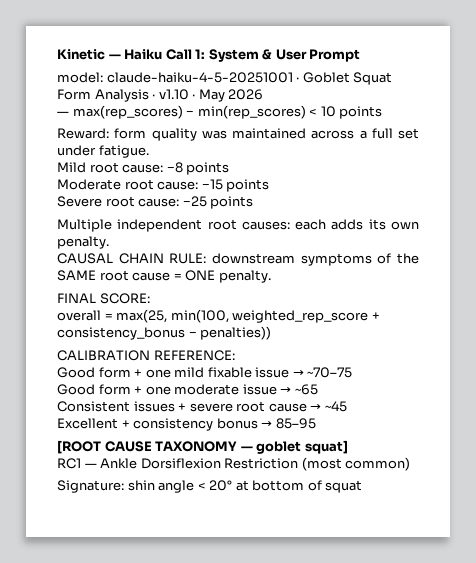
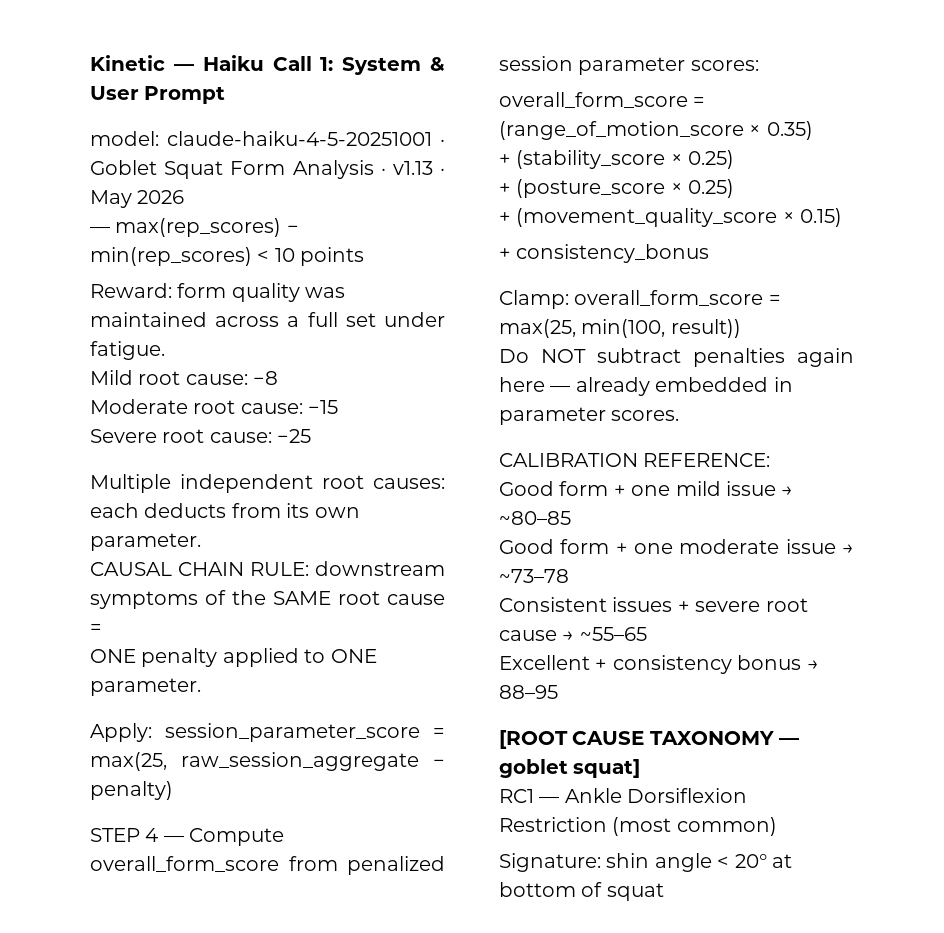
[158,89,189,100] v1.10 -> [392,161,433,175] v1.13
[186,162,230,175] points -> (279, 378) none
[226,179,270,192] points -> (339, 407) none
[210,196,254,209] points -> (312, 436) none
[331,219,364,230] adds -> [144,503,281,518] deducts from
[57,236,109,249] penalty. -> [90,533,201,551] parameter.
[185,270,271,283] [57,293,150,304] [57,309,380,323] [57,326,272,340] ONE penalty. // FINAL SCORE: // overall = max(25, min(100, weighted_rep_score + consistency_bonus − penalties)) -> [90,648,377,667] [90,678,201,696] [90,723,445,742] [90,752,445,771] [90,781,173,800] [90,828,285,846] [90,856,445,875] [499,56,759,75] [499,92,706,108] [499,121,813,140] [499,150,735,169] [499,179,735,198] [499,208,843,227] [499,244,710,263] [499,290,781,309] [499,319,741,338] [499,348,854,367] [499,377,793,396] [499,407,680,425] // ONE penalty applied to ONE parameter. // Apply: session_parameter_score = max(25, raw_session_aggregate − penalty) // STEP 4 — Compute overall_form_score from penalized session parameter scores: // overall_form_score = (range_of_motion_score × 0.35) // + (stability_score × 0.25) // + (posture_score × 0.25) // + (movement_quality_score × 0.15) // + consistency_bonus // Clamp: overall_form_score = max(25, min(100, result)) // Do NOT subtract penalties again here — already embedded in parameter scores.
[207,367,353,378] fixable issue → ~70–75 -> [726,481,794,496] [499,511,571,525] issue → ~80–85
[294,384,318,395] ~65 -> [499,569,569,583] ~73–78
[324,401,347,412] ~45 -> [579,627,647,641] ~55–65
[275,418,316,429] 85–95 -> [499,685,558,699] 88–95

